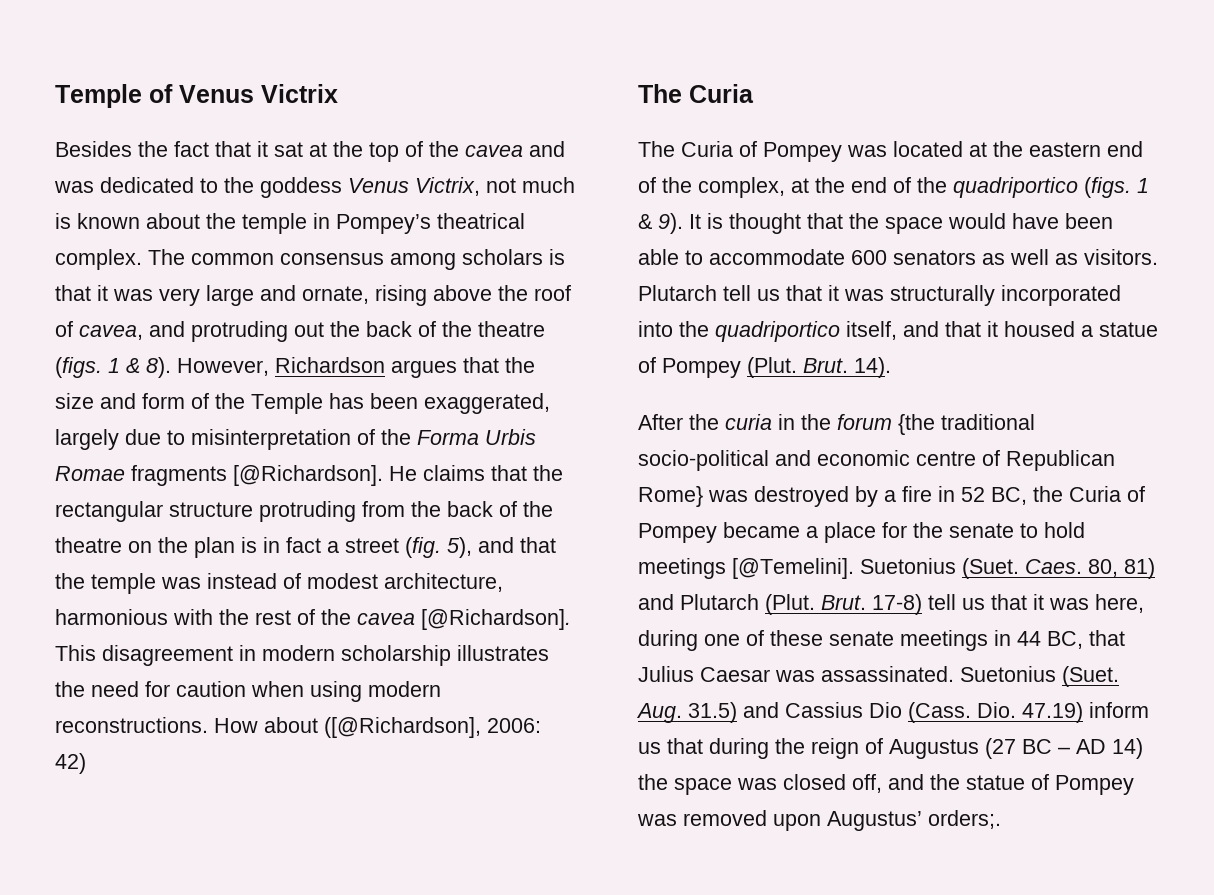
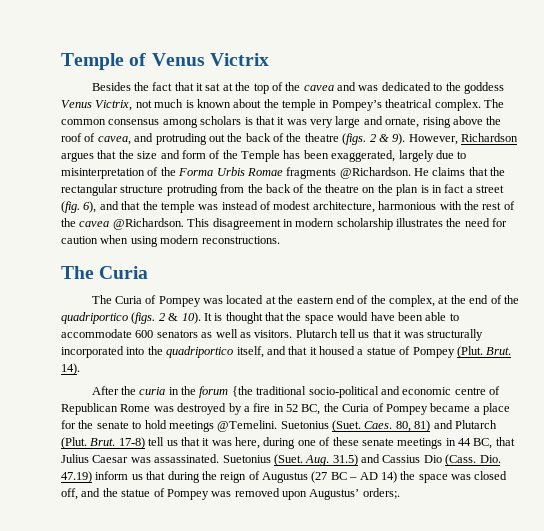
[108,357,171,378] 1 & 8). -> [369,133,406,145] 2 & 9).
[233,465,383,486] [@Richardson]. -> [339,167,411,179] @Richardson.
[447,537,472,558] 5), -> [83,201,97,213] 6),
[421,609,571,630] [@Richardson]. -> [112,218,184,230] @Richardson.
[214,717,541,738] [55,753,86,774] How about ([@Richardson], 2006: 42) -> (280, 240) none
[1137,178,1149,193] [638,213,683,234] 1 & 9). -> [158,312,201,324] 2 & 10).
[638,486,703,507] Rome} -> [120,404,151,412] Rome
[732,558,854,579] [@Temelini]. -> [217,420,278,432] @Temelini.

